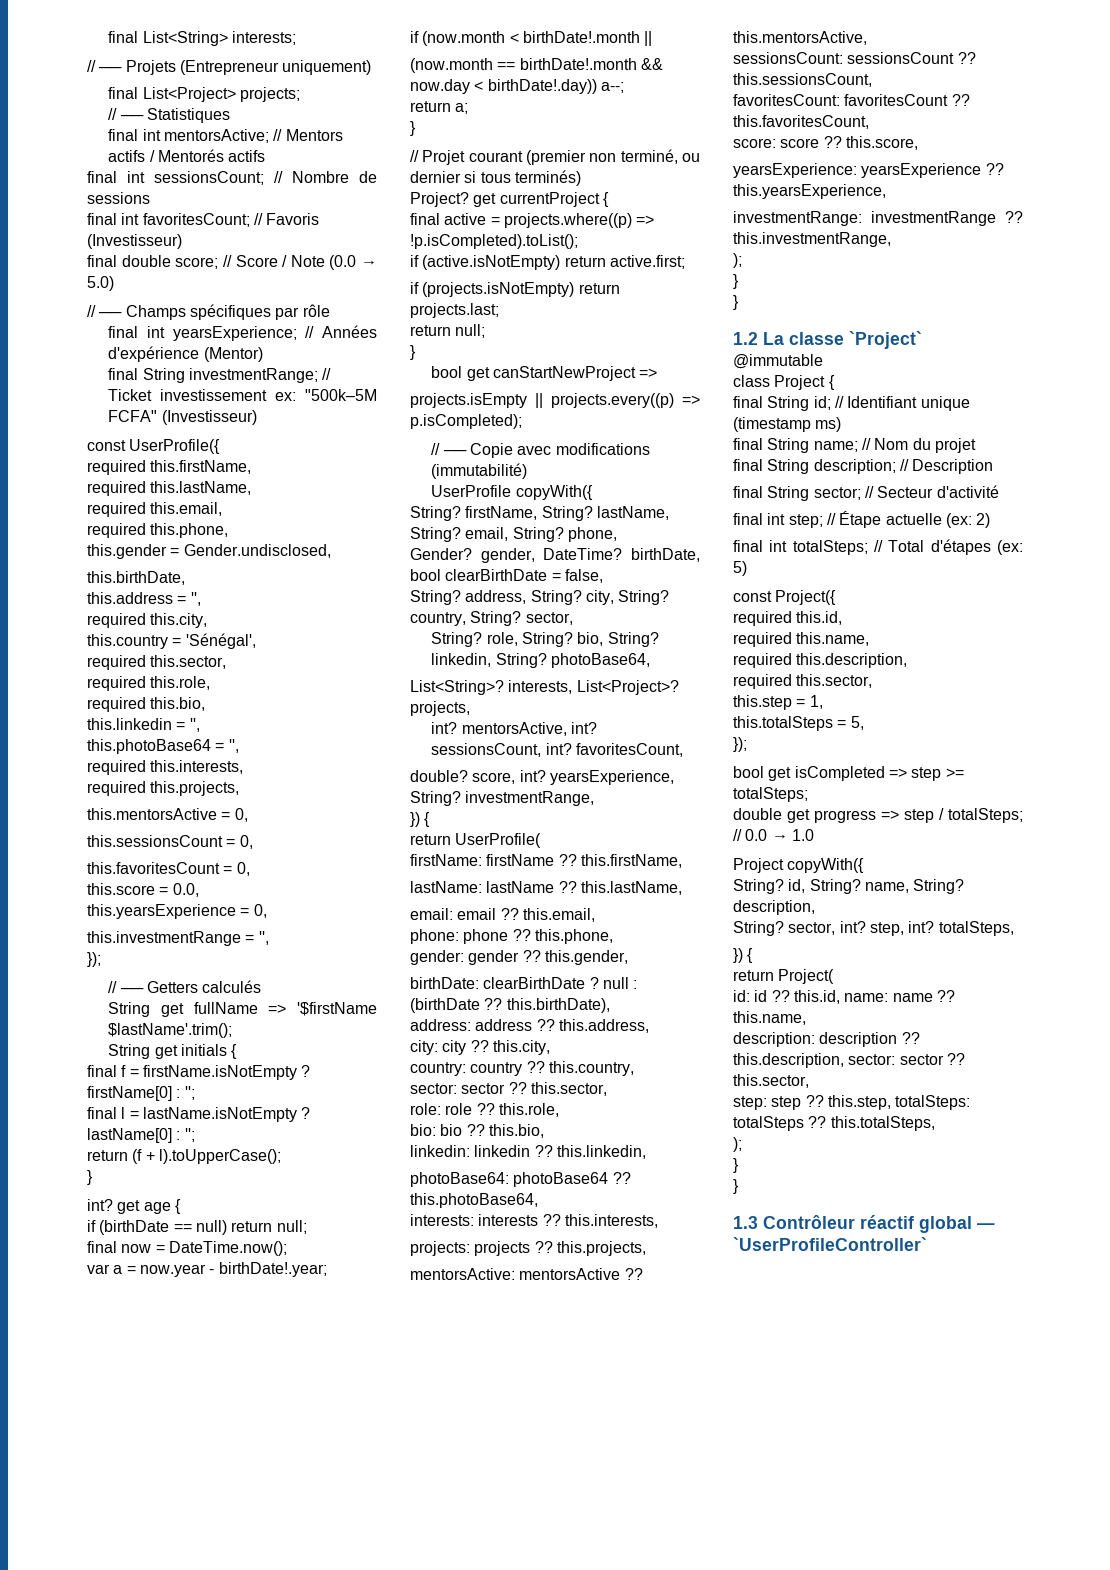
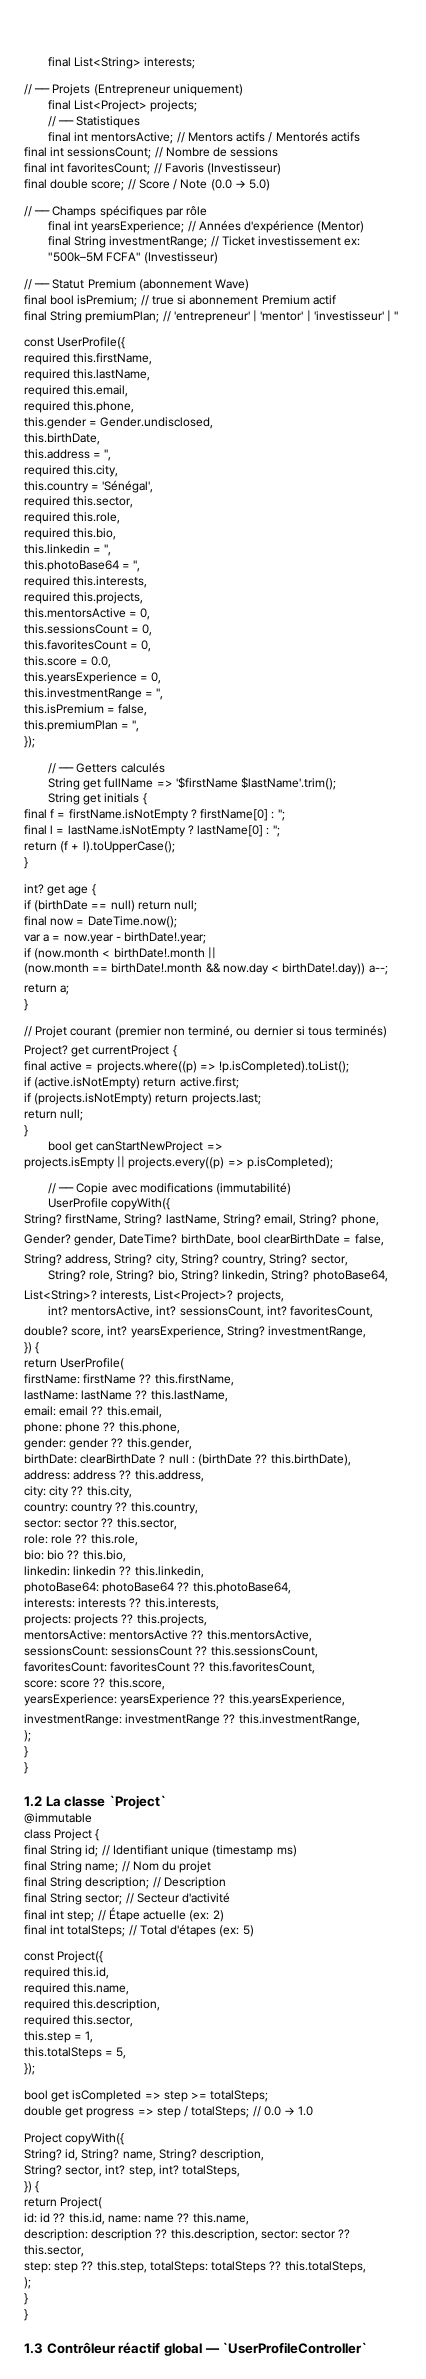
(257, 417) none -> [24,279,250,291] [24,295,336,307] [24,310,399,323] // // ── Statut Premium (abonnement Wave) // final bool isPremium; // true si abonnement Premium actif // final String premiumPlan; // 'entrepreneur' | 'mentor' | 'investisseur' | ''
(269, 938) none -> [24,704,148,716] [24,720,140,732] // this.isPremium = false, // this.premiumPlan = '',

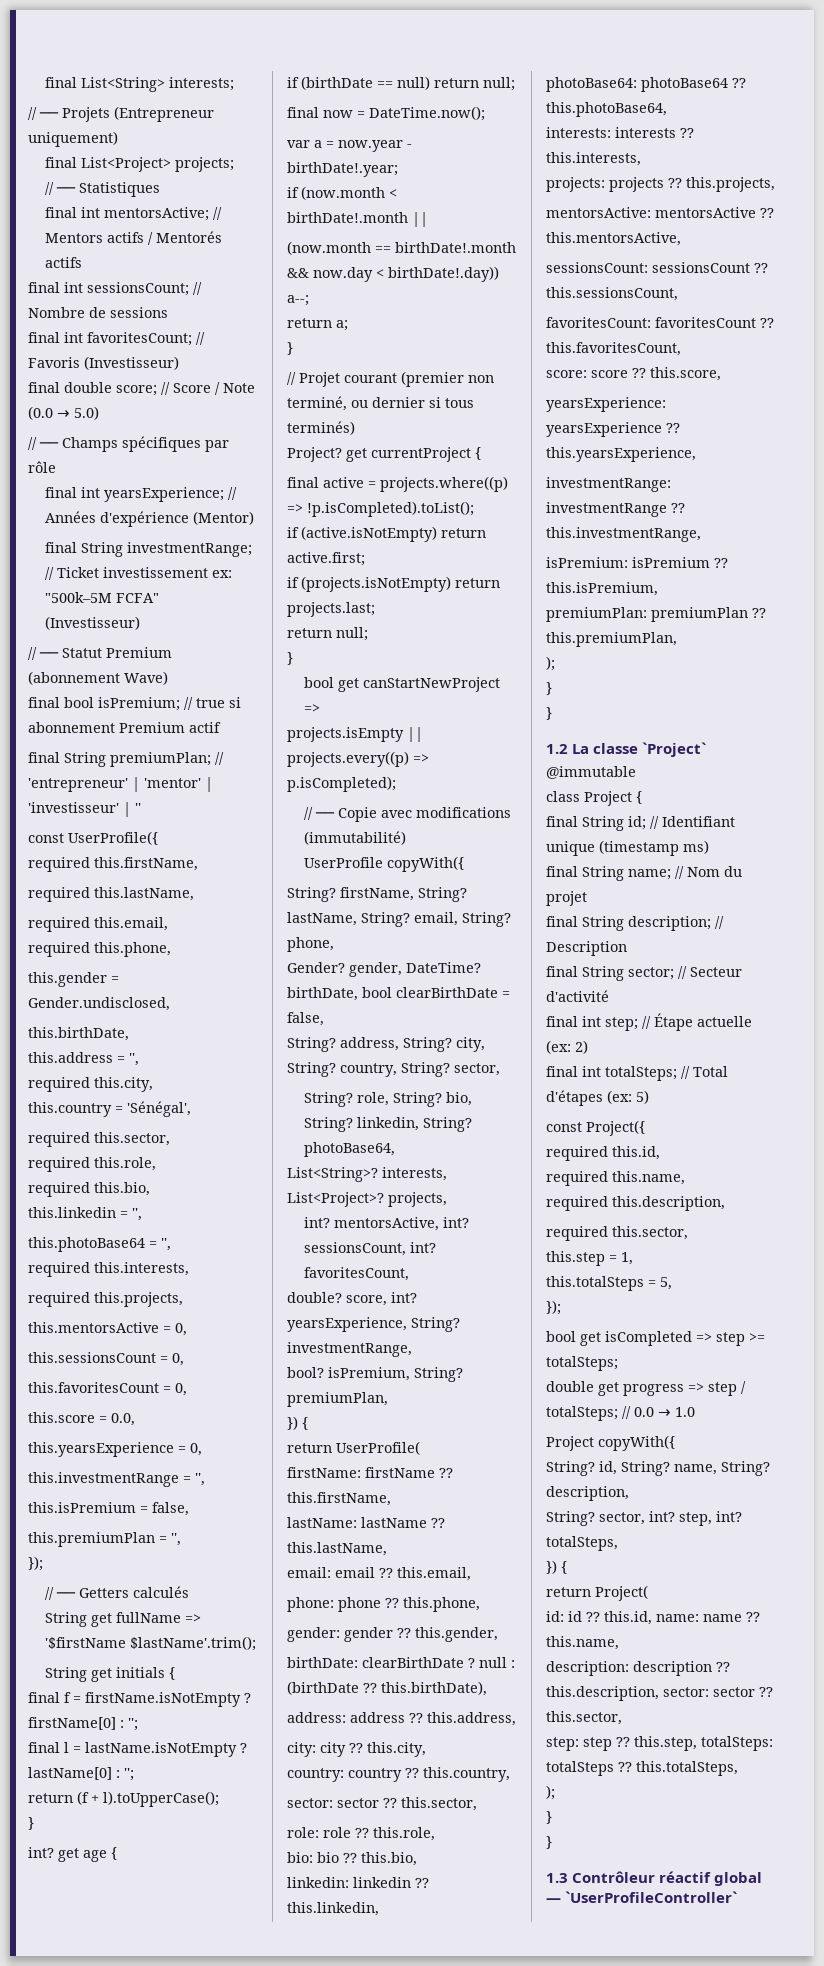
(367, 1332) none -> [287,1367,463,1382] [287,1392,388,1407] // bool? isPremium, String? premiumPlan,
(360, 1720) none -> [546,557,728,568] [546,582,658,596] [546,607,766,622] [546,632,677,647] // isPremium: isPremium ?? this.isPremium, // premiumPlan: premiumPlan ?? this.premiumPlan,

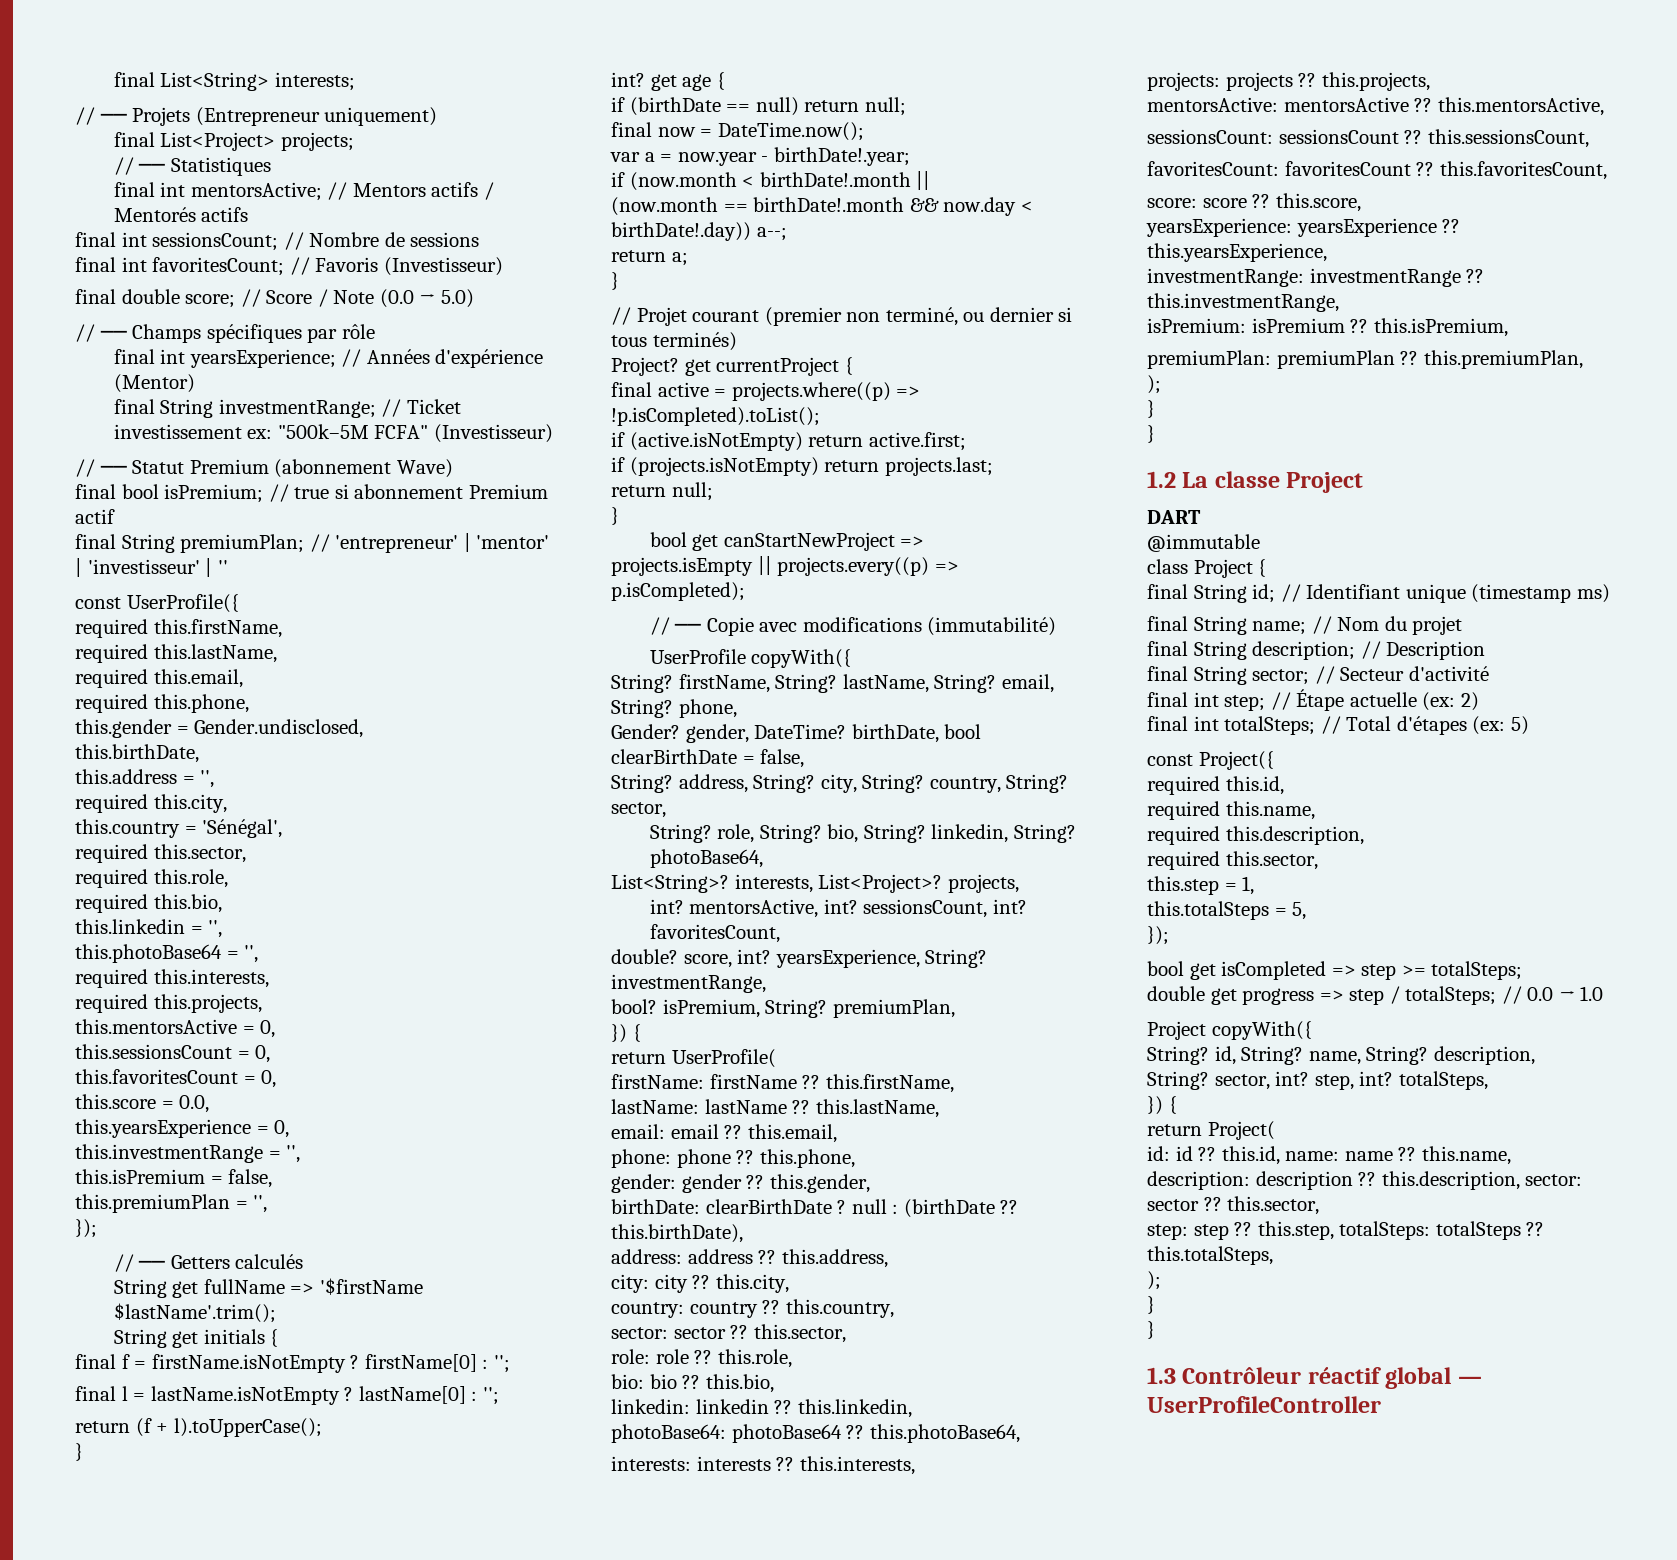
[642,742,707,757] `Project` -> [1286,472,1364,493] [1147,510,1201,524] Project // DART
[565,1891,738,1903] `UserProfileController` -> [1147,1396,1381,1413] UserProfileController

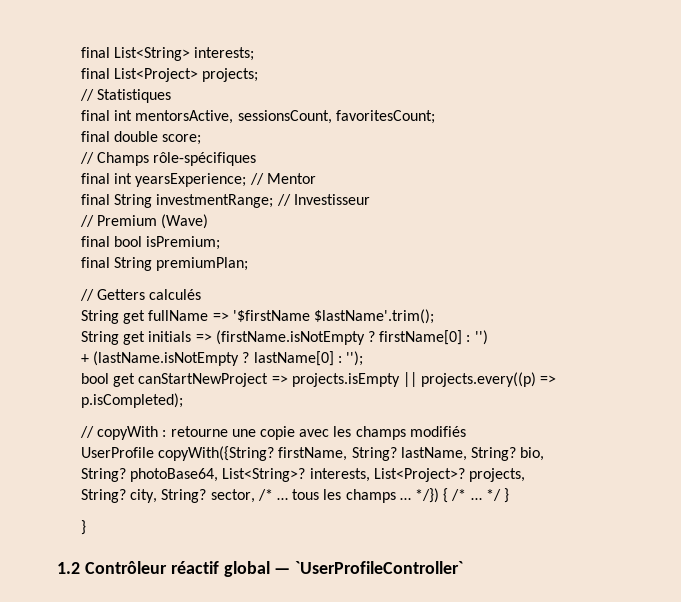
[75,107,438,126] // // ── Projets (Entrepreneur uniquement) -> (255, 54) none
[138,163,166,172] ── -> (95, 95) none
[190,182,494,201] [113,207,249,222] [75,232,480,251] [75,257,503,276] [75,289,474,308] [75,324,375,343] mentorsActive; // Mentors actifs / Mentorés actifs // final int sessionsCount; // Nombre de sessions // final int favoritesCount; // Favoris (Investisseur) // final double score; // Score / Note (0.0 → 5.0) // // ── Champs spécifiques par rôle -> [135,110,435,124] [81,131,202,145] [80,152,257,166] mentorsActive, sessionsCount, favoritesCount; // final double score; // // Champs rôle-spécifiques
[366,349,544,368] [113,374,195,393] Années d'expérience (Mentor) -> [266,173,316,184] Mentor
[406,399,461,414] [113,424,553,443] [75,459,453,478] [75,484,548,503] [75,509,115,524] [75,533,550,553] [75,558,228,577] [75,594,239,613] [75,619,282,638] [75,644,277,663] [75,669,243,688] [75,694,249,713] [75,719,364,738] [75,744,199,763] [75,769,215,788] [75,794,227,813] [75,819,283,838] [75,844,246,863] [75,869,228,888] [75,894,222,913] [75,919,223,938] [75,944,259,963] [75,969,269,988] [75,994,262,1013] [75,1019,276,1038] [75,1044,271,1063] [75,1069,277,1088] [75,1094,210,1113] [75,1119,290,1138] [75,1144,301,1163] [75,1169,273,1188] [75,1194,268,1213] [75,1219,97,1238] [113,1254,166,1272] Ticket investissement ex: "500k–5M FCFA" (Investisseur) // // ── Statut Premium (abonnement Wave) // final bool isPremium; // true si abonnement Premium actif // final String premiumPlan; // 'entrepreneur' | 'mentor' | 'investisseur' | '' // const UserProfile({ // required this.firstName, // required this.lastName, // required this.email, // required this.phone, // this.gender = Gender.undisclosed, // this.birthDate, // this.address = '', // required this.city, // this.country = 'Sénégal', // required this.sector, // required this.role, // required this.bio, // this.linkedin = '', // this.photoBase64 = '', // required this.interests, // required this.projects, // this.mentorsActive = 0, // this.sessionsCount = 0, // this.favoritesCount = 0, // this.score = 0.0, // this.yearsExperience = 0, // this.investmentRange = '', // this.isPremium = false, // this.premiumPlan = '', // }); // // ── -> [293,194,370,205] [80,214,209,229] [81,236,221,250] [81,257,249,271] [80,289,95,301] Investisseur // // Premium (Wave) // final bool isPremium; // final String premiumPlan; // //
[270,1329,279,1347] [75,1354,510,1373] [75,1386,499,1405] [75,1418,322,1437] [75,1443,83,1461] [611,72,725,91] [611,97,906,116] [611,122,864,141] [610,147,910,166] [611,171,931,191] [611,197,1033,216] [611,222,787,241] [611,250,688,266] [611,272,619,290] [611,307,1073,326] [611,332,737,351] [611,357,853,376] [611,382,921,401] [611,407,820,426] [611,432,966,451] [611,457,993,476] [611,482,713,501] [611,507,619,525] { // final f = firstName.isNotEmpty ? firstName[0] : ''; // final l = lastName.isNotEmpty ? lastName[0] : ''; // return (f + l).toUpperCase(); // } // int? get age { // if (birthDate == null) return null; // final now = DateTime.now(); // var a = now.year - birthDate!.year; // if (now.month < birthDate!.month || // (now.month == birthDate!.month && now.day < birthDate!.day)) a--; // return a; // } // // Projet courant (premier non terminé, ou dernier si tous terminés) // Project? get currentProject { // final active = projects.where((p) => !p.isCompleted).toList(); // if (active.isNotEmpty) return active.first; // if (projects.isNotEmpty) return projects.last; // return null; // } -> [195,330,488,345] [81,351,364,366] => (firstName.isNotEmpty ? firstName[0] : '') // + (lastName.isNotEmpty ? lastName[0] : '');
(925, 541) // -> (288, 379) none
[674,617,1057,636] ── Copie avec modifications (immutabilité) -> [97,426,466,440] copyWith : retourne une copie avec les champs modifiés
[751,649,852,668] [611,674,673,693] copyWith({ // String? -> [158,446,275,461] copyWith({String?
[1001,674,1054,693] [611,699,737,718] [611,724,982,743] [611,749,805,768] [611,774,1069,793] [611,802,666,818] [649,824,1009,843] email, String? phone, // Gender? gender, DateTime? birthDate, bool clearBirthDate = false, // String? address, String? city, String? country, String? sector, // String? role, String? bio, String? linkedin, -> [520,447,545,461] bio, //
(763, 858) // -> (219, 475) none
[649,899,1027,918] [649,924,780,943] [611,949,988,968] [611,974,766,993] [611,999,955,1018] [611,1024,641,1043] [611,1049,776,1068] [611,1074,954,1093] [611,1099,939,1118] [611,1124,837,1143] [611,1149,855,1168] [611,1174,870,1193] [611,1199,1019,1218] [611,1224,743,1243] [611,1249,888,1268] [611,1274,789,1293] [611,1299,894,1318] [611,1324,846,1343] [611,1349,792,1368] [611,1374,774,1393] [611,1399,912,1418] [611,1424,1020,1443] [611,1456,915,1475] [1147,72,1430,91] [1147,97,1604,116] [1147,129,1589,148] [1147,161,1607,180] [1147,193,1361,212] [1146,218,1461,237] [1147,243,1327,262] [1147,268,1485,287] [1147,293,1339,312] [1147,318,1508,337] [1147,350,1583,369] [1147,375,1161,394] [1147,400,1155,418] [1147,425,1155,443] [1147,471,1364,493] [1147,510,1201,524] [1147,534,1260,552] [1147,559,1267,578] [1147,584,1610,603] [1147,616,1463,635] [1147,641,1486,660] [1147,666,1489,685] [1147,689,1479,711] [1147,716,1529,735] [1147,751,1274,770] [1147,776,1284,795] [1147,801,1315,820] [1147,826,1364,845] [1147,851,1318,870] [1147,876,1255,895] [1147,901,1307,920] [1147,926,1169,945] [1147,961,1523,980] [1147,986,1604,1005] [1147,1021,1312,1040] [1147,1046,1535,1065] [1147,1071,1488,1090] [1147,1096,1177,1115] [1147,1121,1275,1140] [1147,1146,1511,1165] [1147,1171,1583,1190] [1147,1196,1320,1215] [1147,1221,1545,1240] [1147,1246,1273,1265] [1147,1271,1161,1290] [1147,1296,1155,1314] [1147,1321,1155,1339] [1147,1367,1176,1384] int? mentorsActive, int? sessionsCount, int? favoritesCount, // double? score, int? yearsExperience, String? investmentRange, // bool? isPremium, String? premiumPlan, // }) { // return UserProfile( // firstName: firstName ?? this.firstName, // lastName: lastName ?? this.lastName, // email: email ?? this.email, // phone: phone ?? this.phone, // gender: gender ?? this.gender, // birthDate: clearBirthDate ? null : (birthDate ?? this.birthDate), // address: address ?? this.address, // city: city ?? this.city, // country: country ?? this.country, // sector: sector ?? this.sector, // role: role ?? this.role, // bio: bio ?? this.bio, // linkedin: linkedin ?? this.linkedin, // photoBase64: photoBase64 ?? this.photoBase64, // interests: interests ?? this.interests, // projects: projects ?? this.projects, // mentorsActive: mentorsActive ?? this.mentorsActive, // sessionsCount: sessionsCount ?? this.sessionsCount, // favoritesCount: favoritesCount ?? this.favoritesCount, // score: score ?? this.score, // yearsExperience: yearsExperience ?? this.yearsExperience, // investmentRange: investmentRange ?? this.investmentRange, // isPremium: isPremium ?? this.isPremium, // premiumPlan: premiumPlan ?? this.premiumPlan, // ); // } // } // 1.2 La classe Project // DART // @immutable // class Project { // final String id; // Identifiant unique (timestamp ms) // final String name; // Nom du projet // final String description; // Description // final String sector; // Secteur d'activité // final int step; // Étape actuelle (ex: 2) // final int totalSteps; // Total d'étapes (ex: 5) // const Project({ // required this.id, // required this.name, // required this.description, // required this.sector, // this.step = 1, // this.totalSteps = 5, // }); // bool get isCompleted => step >= totalSteps; // double get progress => step / totalSteps; // 0.0 → 1.0 // Project copyWith({ // String? id, String? name, String? description, // String? sector, int? step, int? totalSteps, // }) { // return Project( // id: id ?? this.id, name: name ?? this.name, // description: description ?? this.description, sector: sector ?? this.sector, // step: step ?? this.step, totalSteps: totalSteps ?? this.totalSteps, // ); // } // } // 1.3 -> [81,488,509,503] [81,520,87,535] [57,562,80,574] String? city, String? sector, /* … tous les champs … */}) { /* … */ } // } // 1.2
[1147,1396,1381,1413] UserProfileController -> [295,561,464,574] `UserProfileController`

